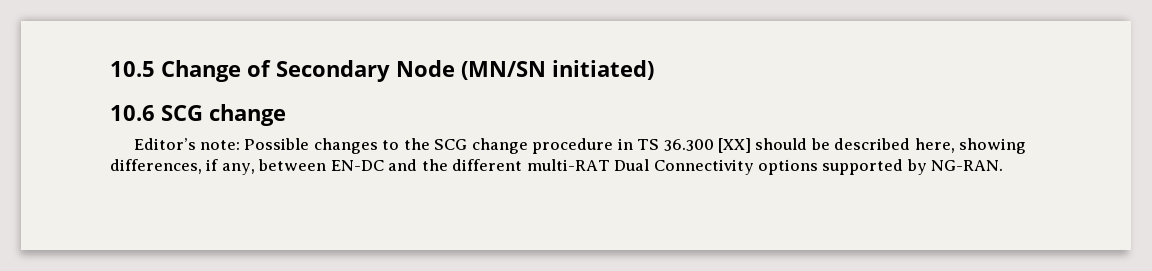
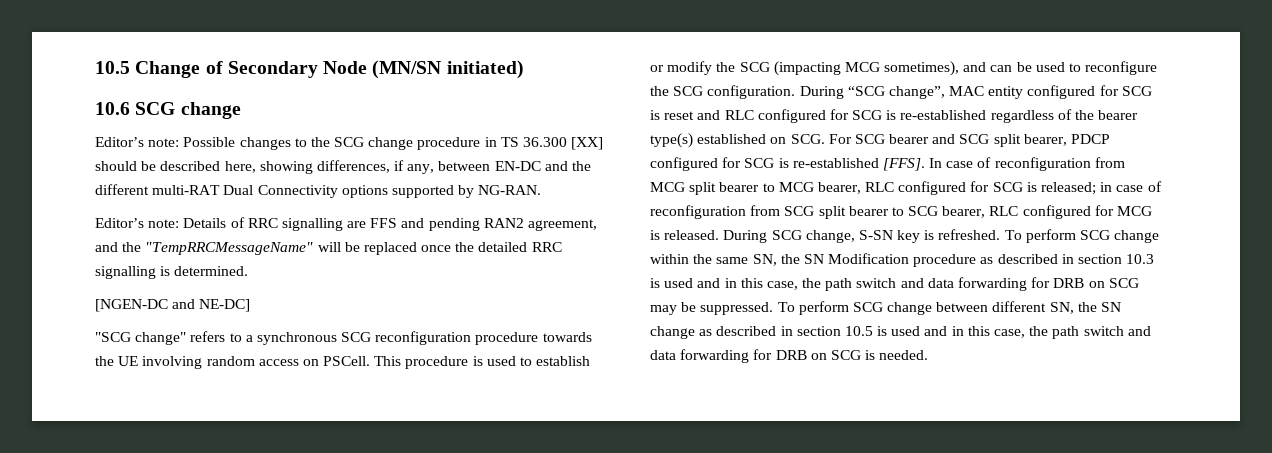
(1004, 165) none -> [95,217,598,231] [95,242,562,255] [95,266,249,279] [95,299,251,312] [95,331,592,345] [95,356,591,369] [650,61,1158,76] [650,85,1152,99] [650,109,1139,123] [650,133,1111,148] [650,157,1125,171] [650,181,1162,195] [650,205,1153,219] [650,229,1160,243] [650,253,1155,267] [650,277,1139,291] [650,301,1122,315] [650,326,1151,339] [650,349,929,363] // Editor’s note: Details of RRC signalling are FFS and pending RAN2 agreement, and the "TempRRCMessageName" will be replaced once the detailed RRC signalling is determined. // [NGEN-DC and NE-DC] // "SCG change" refers to a synchronous SCG reconfiguration procedure towards the UE involving random access on PSCell. This procedure is used to establish or modify the SCG (impacting MCG sometimes), and can be used to reconfigure the SCG configuration. During “SCG change”, MAC entity configured for SCG is reset and RLC configured for SCG is re-established regardless of the bearer type(s) established on SCG. For SCG bearer and SCG split bearer, PDCP configured for SCG is re-established [FFS]. In case of reconfiguration from MCG split bearer to MCG bearer, RLC configured for SCG is released; in case of reconfiguration from SCG split bearer to SCG bearer, RLC configured for MCG is released. During SCG change, S-SN key is refreshed. To perform SCG change within the same SN, the SN Modification procedure as described in section 10.3 is used and in this case, the path switch and data forwarding for DRB on SCG may be suppressed. To perform SCG change between different SN, the SN change as described in section 10.5 is used and in this case, the path switch and data forwarding for DRB on SCG is needed.

